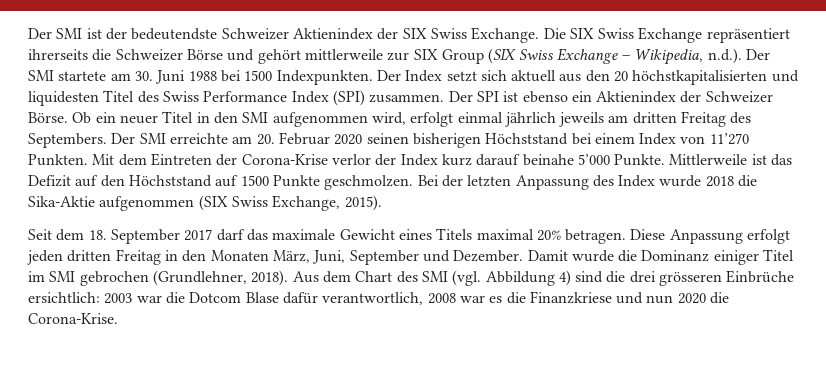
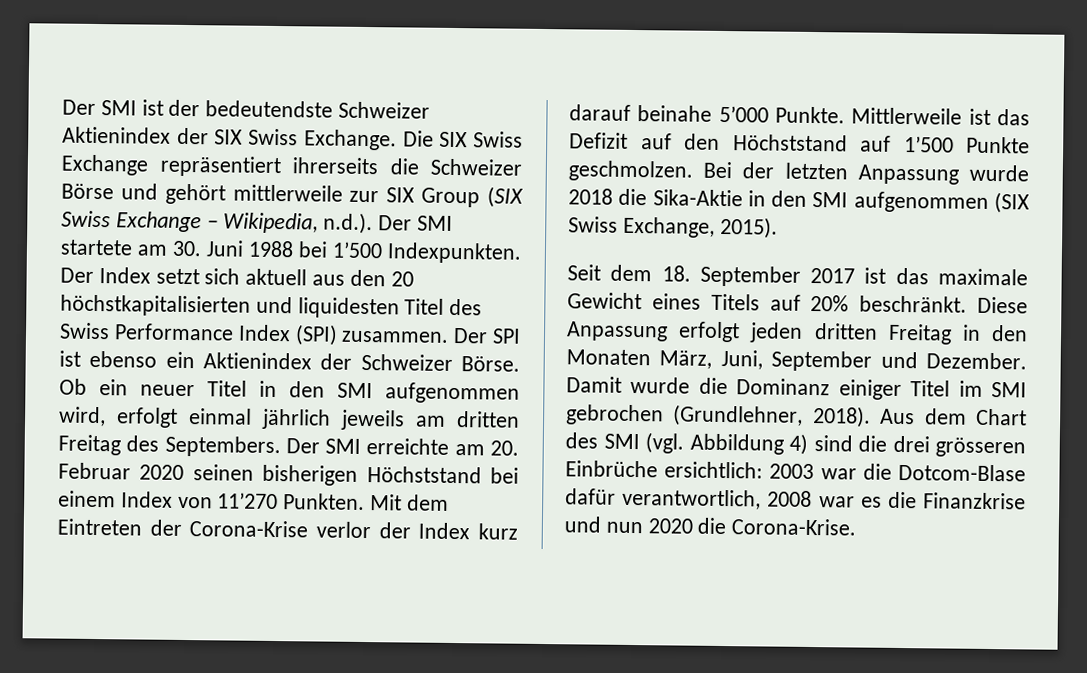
[244,70,273,81] 1500 -> [332,241,383,259] 1’500
[240,175,269,186] 1500 -> [903,136,954,153] 1’500
[592,175,656,187] des Index -> (959, 174) none
(95, 201) none -> [747,190,849,208] in den SMI
[216,229,245,241] darf -> [864,267,887,284] ist
[476,229,627,244] maximal 20% betragen. -> [769,294,968,313] auf 20% beschränkt.
[189,292,279,303] Dotcom Blase -> [898,463,1026,482] Dotcom-Blase
[529,291,612,304] Finanzkriese -> [923,492,1026,510] Finanzkrise

